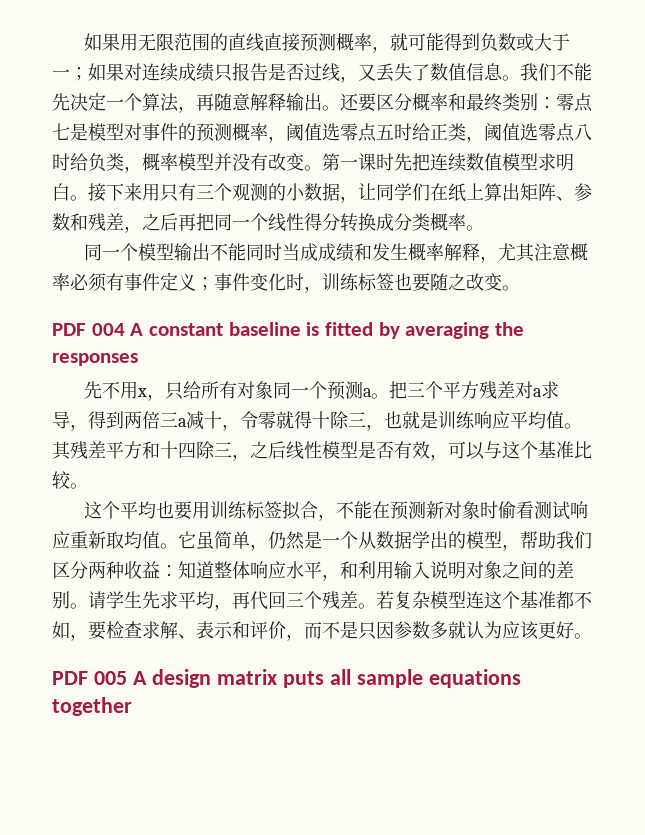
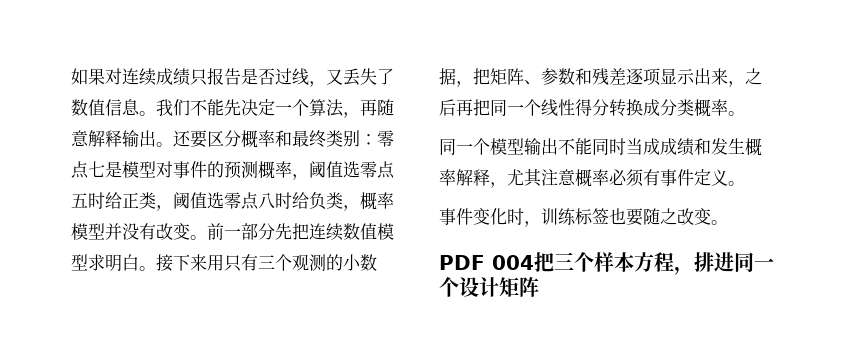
[83,33,570,53] [52,63,124,81] 如果用无限范围的直线直接预测概率，就可能得到负数或大于一；如果 -> [71,68,105,85] 如果
[322,153,394,171] 第一课时 -> [207,223,275,240] 前一部分
[358,183,520,202] 让同学们在纸上算出 -> [473,68,490,85] 把
(124, 222) none -> [626,68,728,86] 逐项显示出来
[196,277,214,291] ； -> [728,181,745,186] 。 //
[130,322,525,339] [52,353,138,366] [83,381,559,401] [52,411,582,431] [52,441,592,461] [52,471,88,489] [83,501,588,521] [52,531,592,551] [52,561,574,581] [52,591,592,611] [52,621,592,641] [52,669,521,688] [52,697,132,716] A constant baseline is fitted by averaging the responses // 先不用x，只给所有对象同一个预测a。把三个平方残差对a求导，得到两倍三a减十，令零就得十除三，也就是训练响应平均值。其残差平方和十四除三，之后线性模型是否有效，可以与这个基准比较。 // 这个平均也要用训练标签拟合，不能在预测新对象时偷看测试响应重新取均值。它虽简单，仍然是一个从数据学出的模型，帮助我们区分两种收益：知道整体响应水平，和利用输入说明对象之间的差别。请学生先求平均，再代回三个残差。若复杂模型连这个基准都不如，要检查求解、表示和评价，而不是只因参数多就认为应该更好。 // PDF 005 A design matrix puts all sample equations together -> [534,252,774,275] [439,277,539,297] 把三个样本方程，排进同一个设计矩阵

